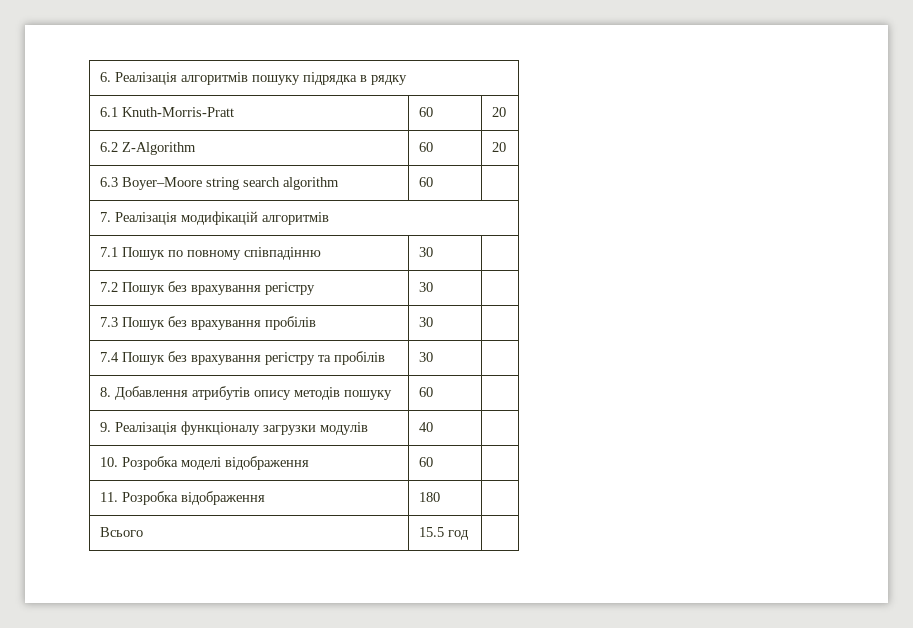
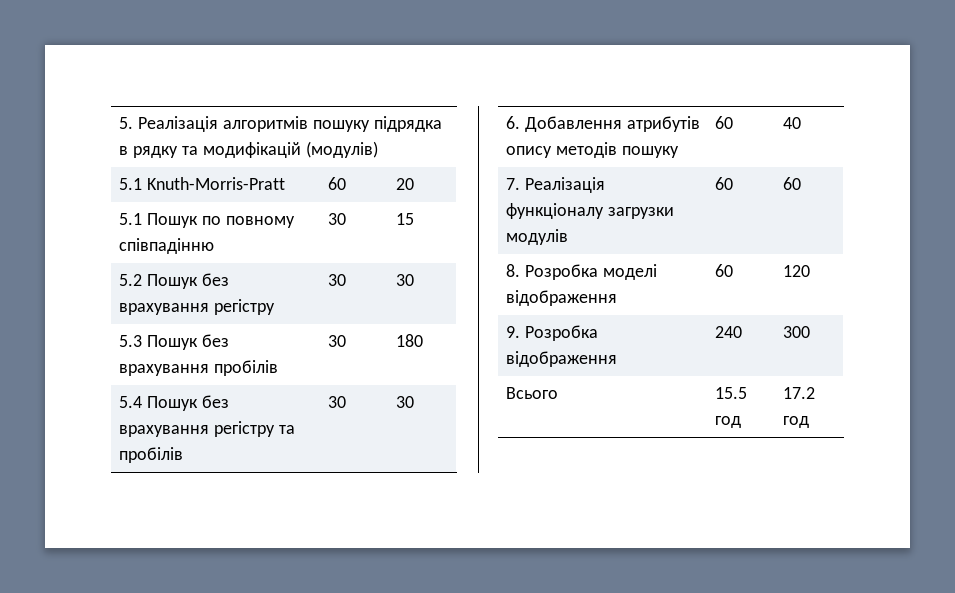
[99,72,111,82] 6. -> [119,117,134,129] 5.
[99,107,118,117] // 6.1 -> [181,141,378,158] [119,178,143,190] та модифікацій (модулів) // 5.1
[99,142,196,155] [418,142,433,152] [491,142,506,152] [99,177,339,190] [418,177,433,187] [99,211,329,225] [99,247,118,257] 6.2 Z-Algorithm | 60 | 20 // 6.3 Boyer–Moore string search algorithm | 60 | // 7. Реалізація модифікацій алгоритмів // 7.1 -> [119,213,143,225] 5.1
[99,282,118,292] // 7.2 -> [396,213,415,225] [119,274,143,286] 15 // 5.2
[99,317,118,327] // 7.3 -> [396,274,415,286] [119,335,143,347] 30 // 5.3
[99,352,119,362] // 7.4 -> [396,334,424,347] [119,396,143,408] 180 // 5.4
[99,387,111,397] // 8. -> [396,396,415,408] [506,116,521,129] 30 // 6.
[99,422,111,432] // 9. -> [783,117,802,129] [506,178,521,190] 40 // 7.
[418,422,433,432] [99,457,118,467] 40 | // 10. -> [715,177,734,190] [783,177,802,190] [506,264,521,277] 60 | 60 // 8.
[99,492,118,502] // 11. -> [783,265,811,277] [506,326,521,338] 120 // 9.
[418,492,440,502] 180 | -> [715,326,743,338] [783,326,811,338] 240 | 300
(469, 535) none -> [783,387,816,399] [783,416,810,428] 17.2 год

